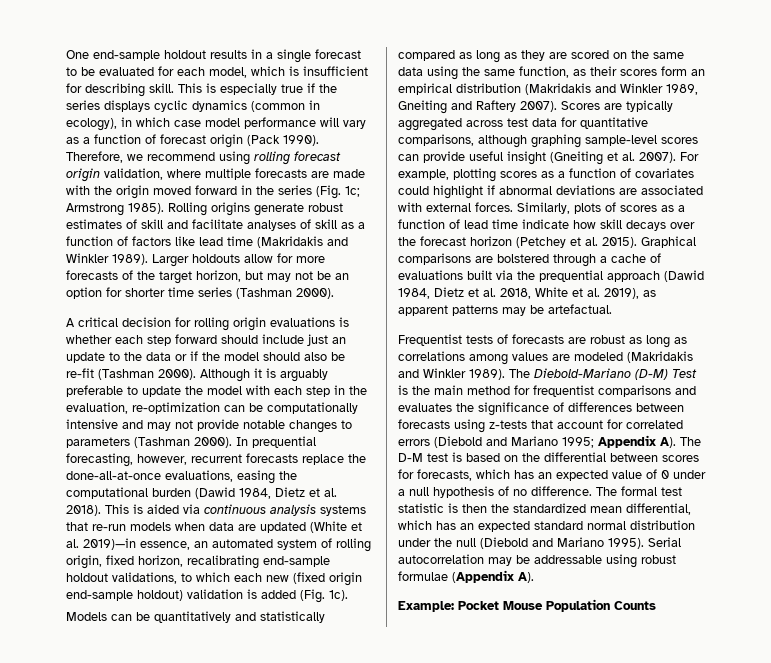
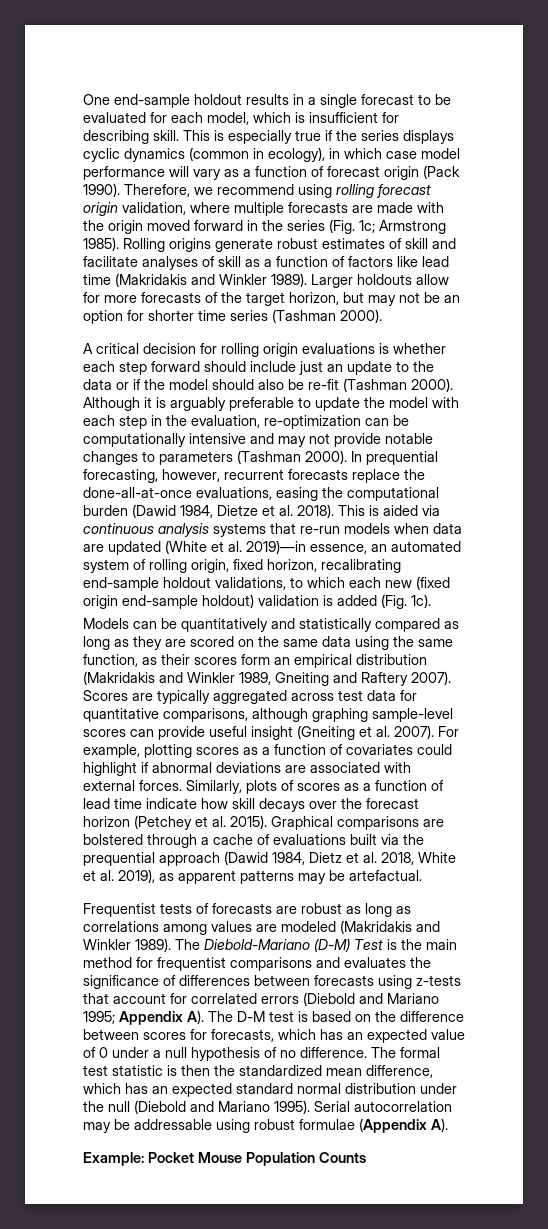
[275,487,305,497] Dietz -> [217,505,258,516] Dietze
[544,452,606,462] differential -> [400,1011,464,1022] difference
[626,503,691,515] differential, -> [366,1065,433,1078] difference,

